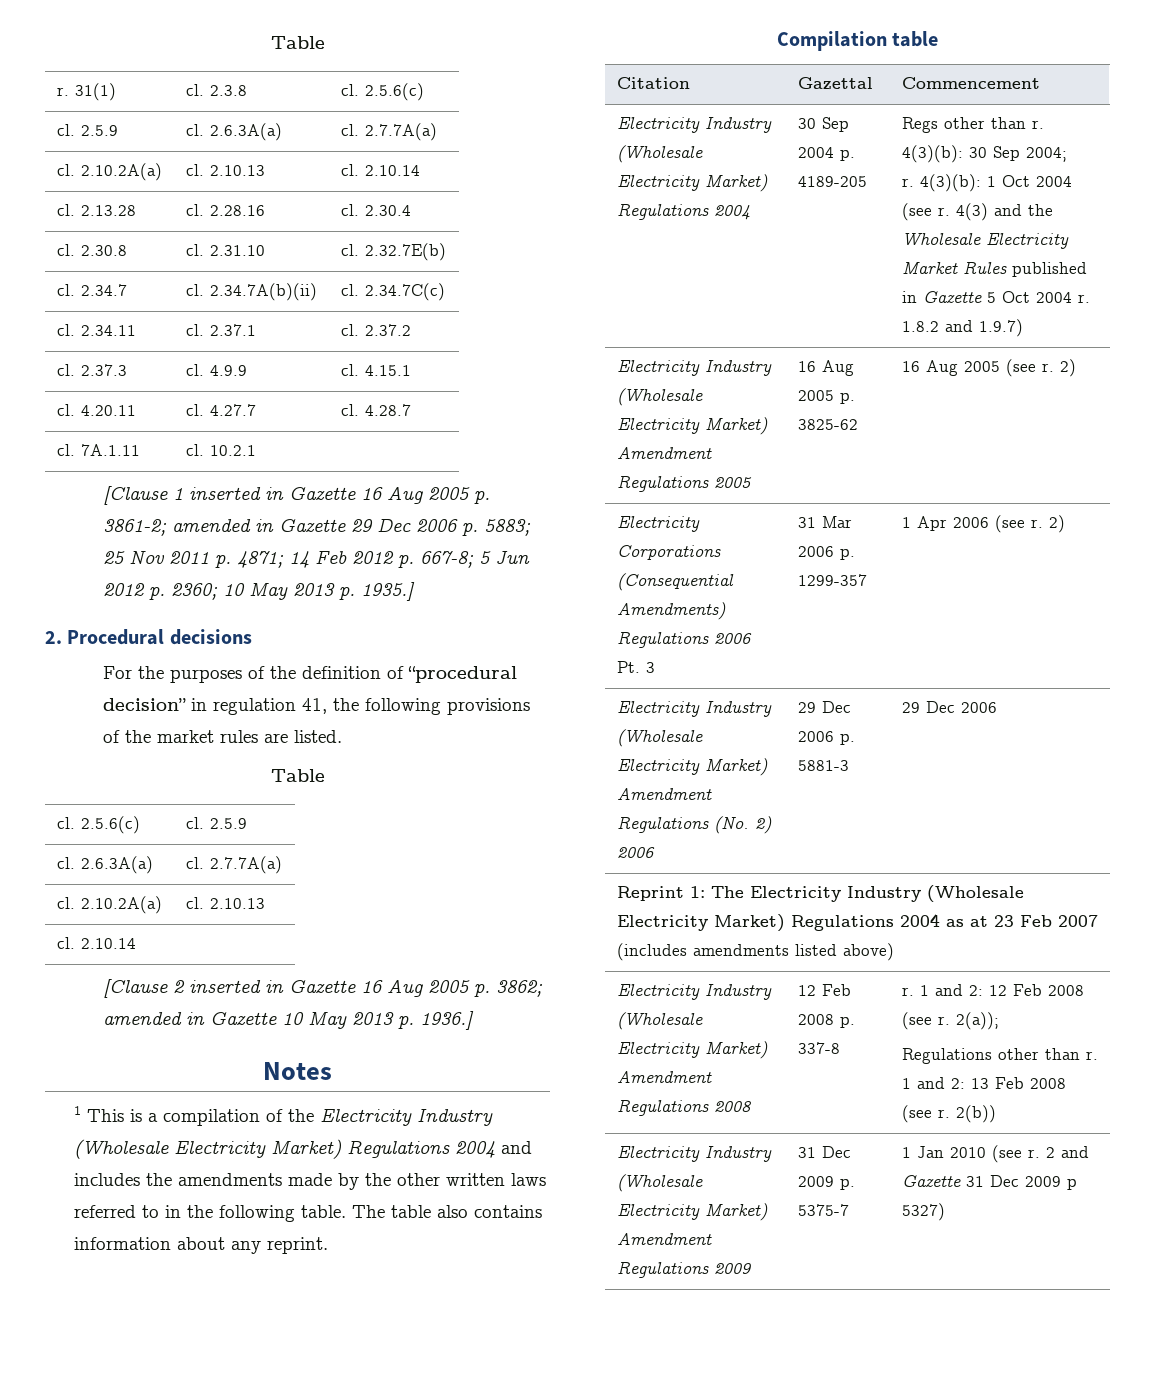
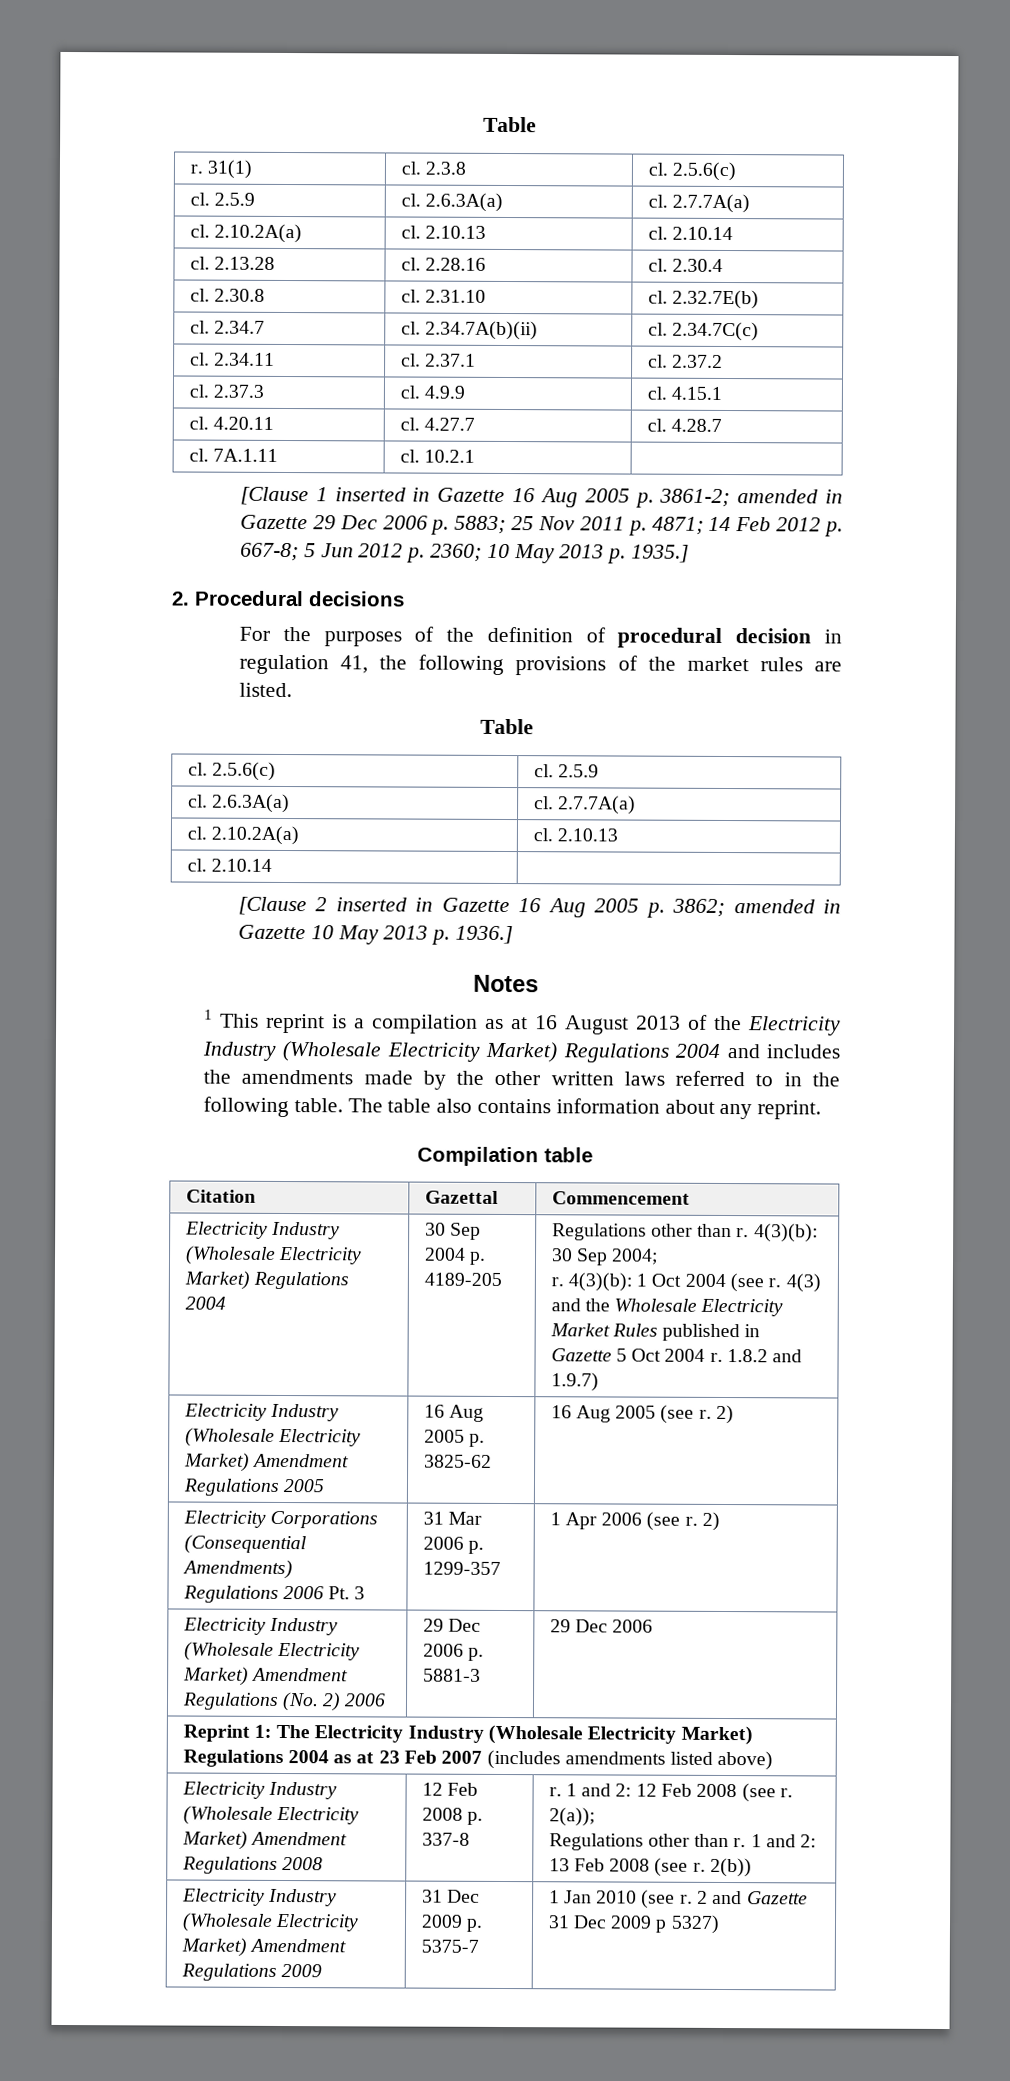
[407,666,517,683] [102,698,186,711] “procedural decision” -> [617,627,812,648] procedural decision
(124, 1115) none -> [266,1013,326,1034] reprint
(260, 1117) none -> [485,1015,682,1035] as at 16 August 2013
[901,117,938,133] Regs -> [551,1223,647,1241] Regulations

